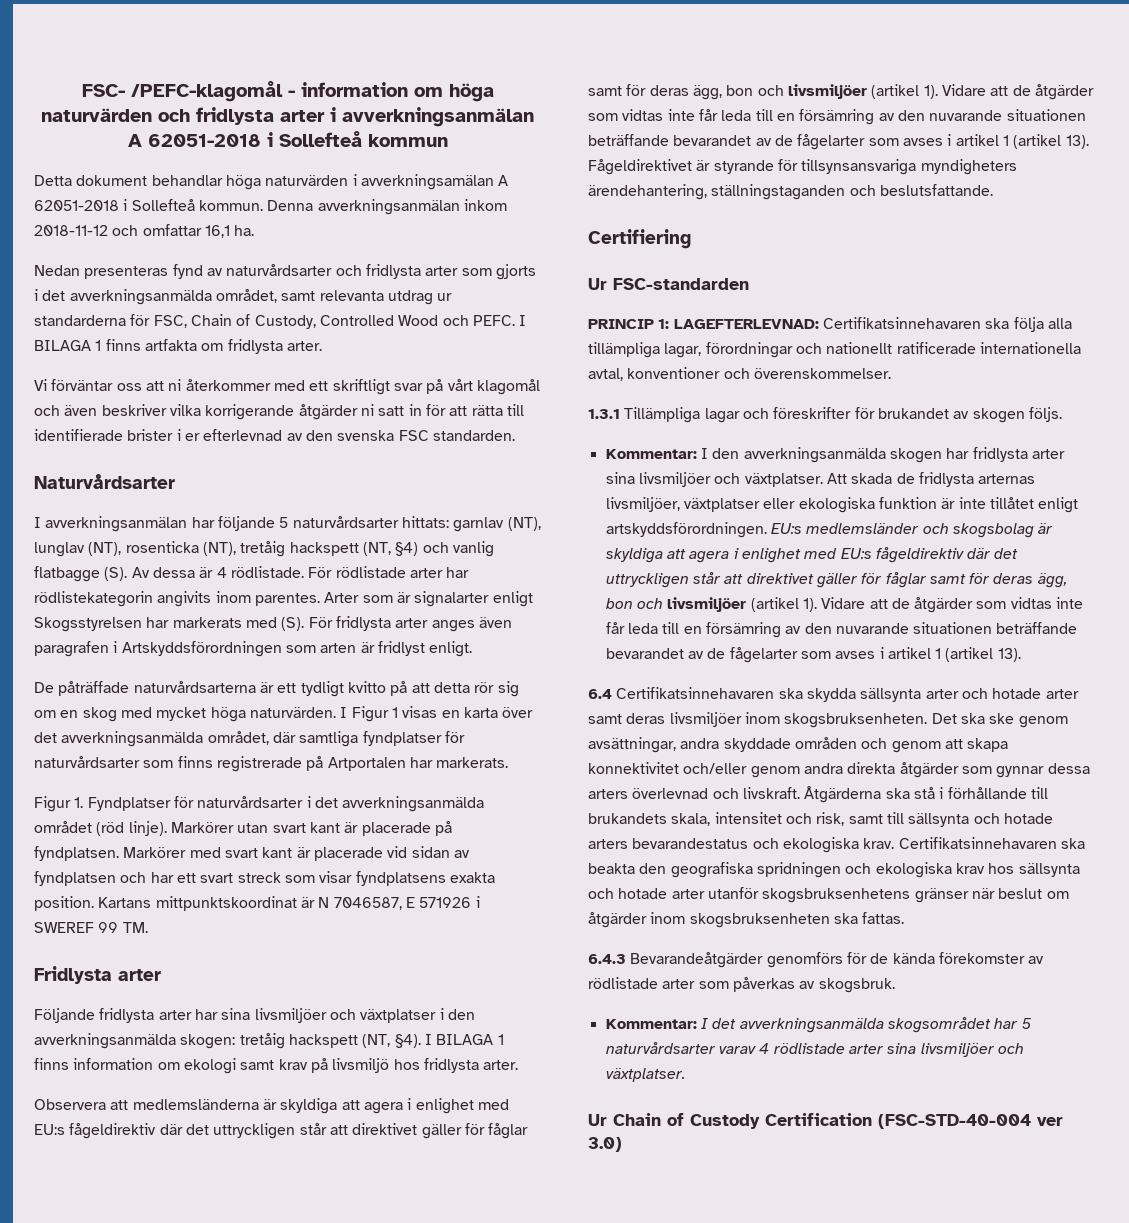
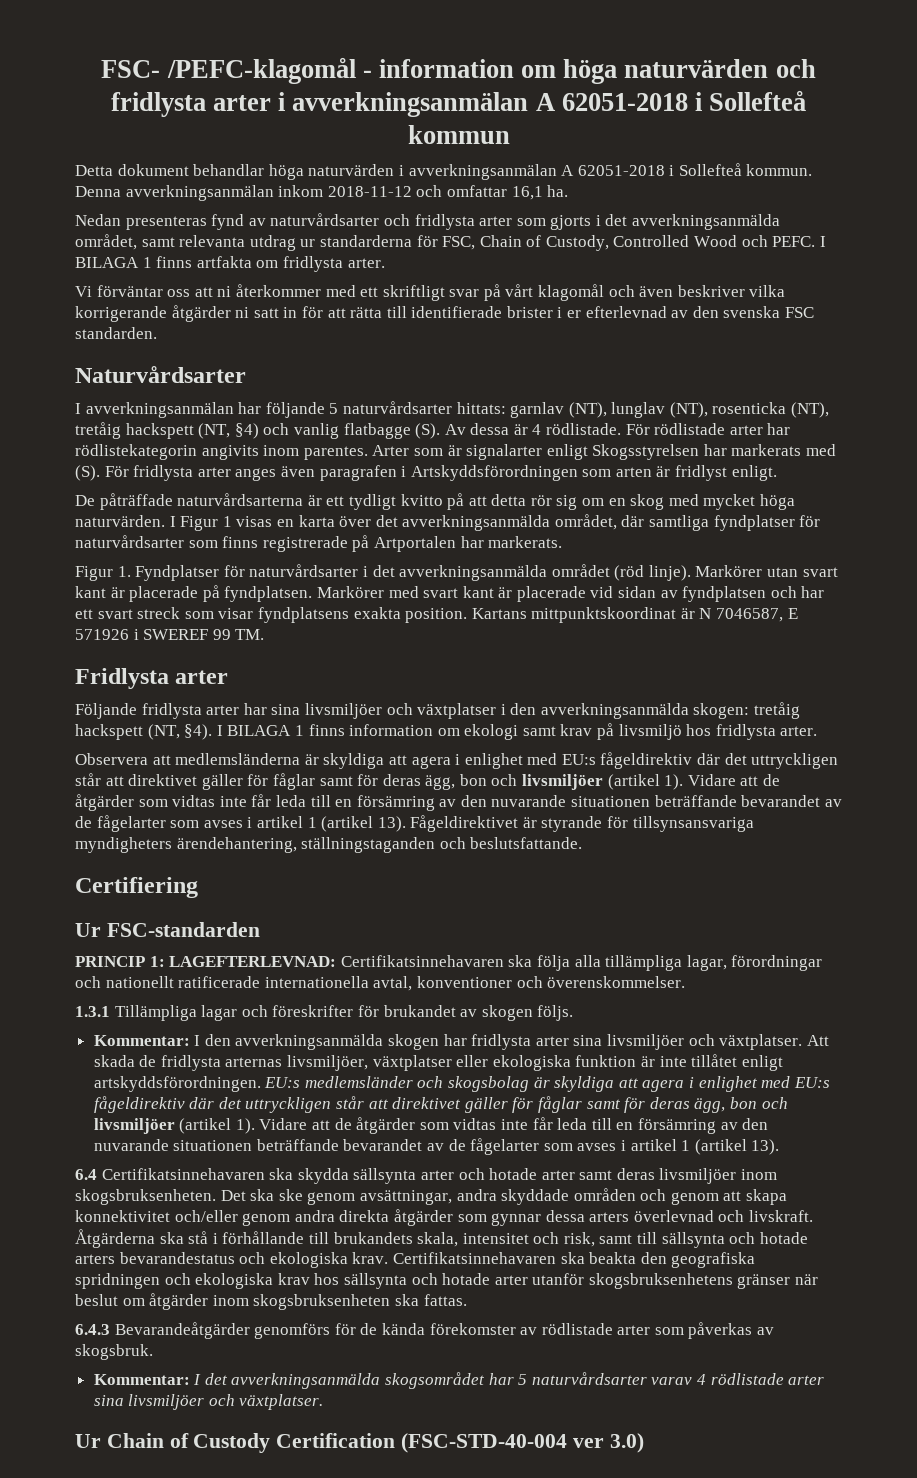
[360,174,494,190] avverkningsamälan -> [408,164,557,180] avverkningsanmälan

